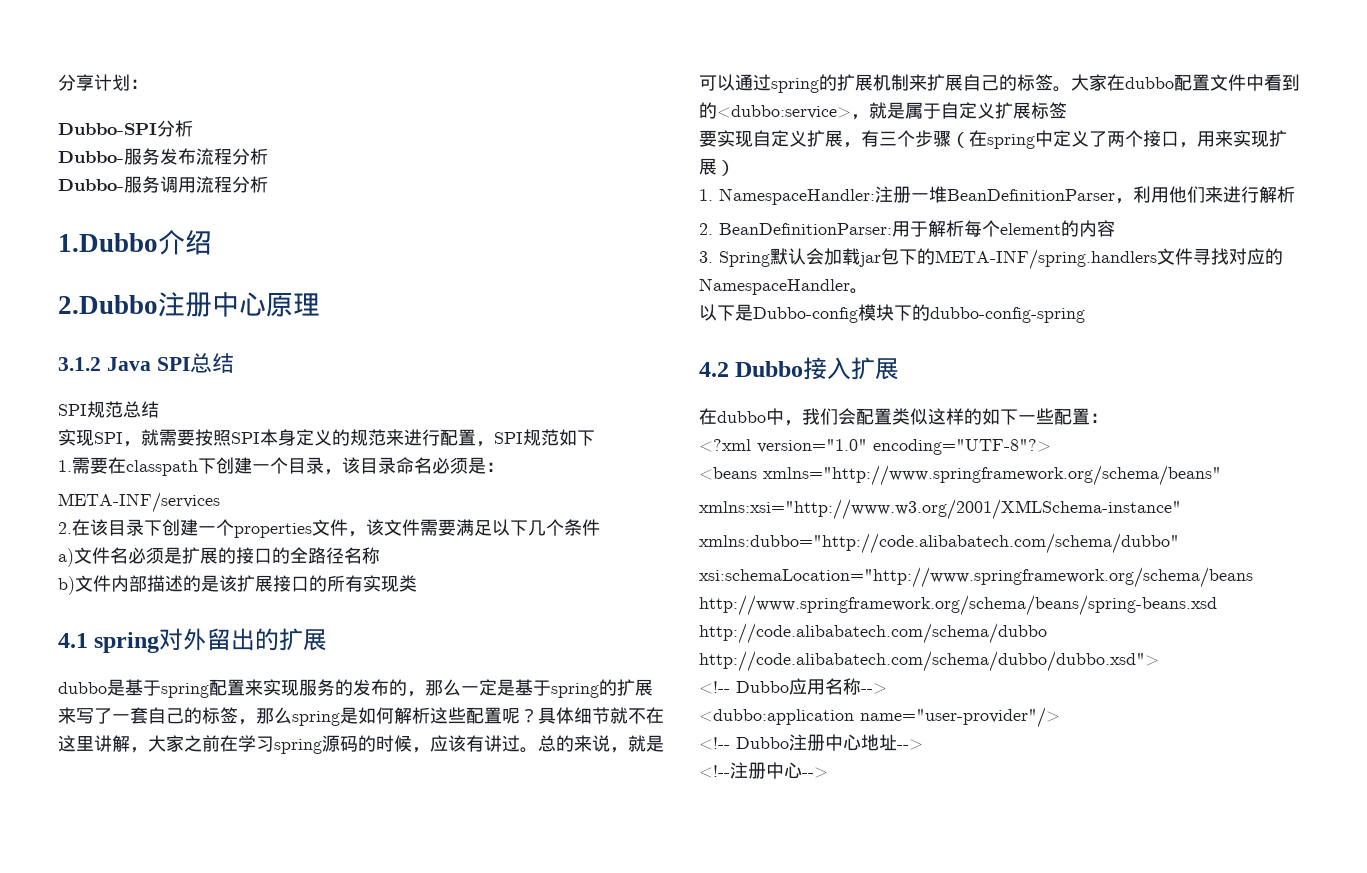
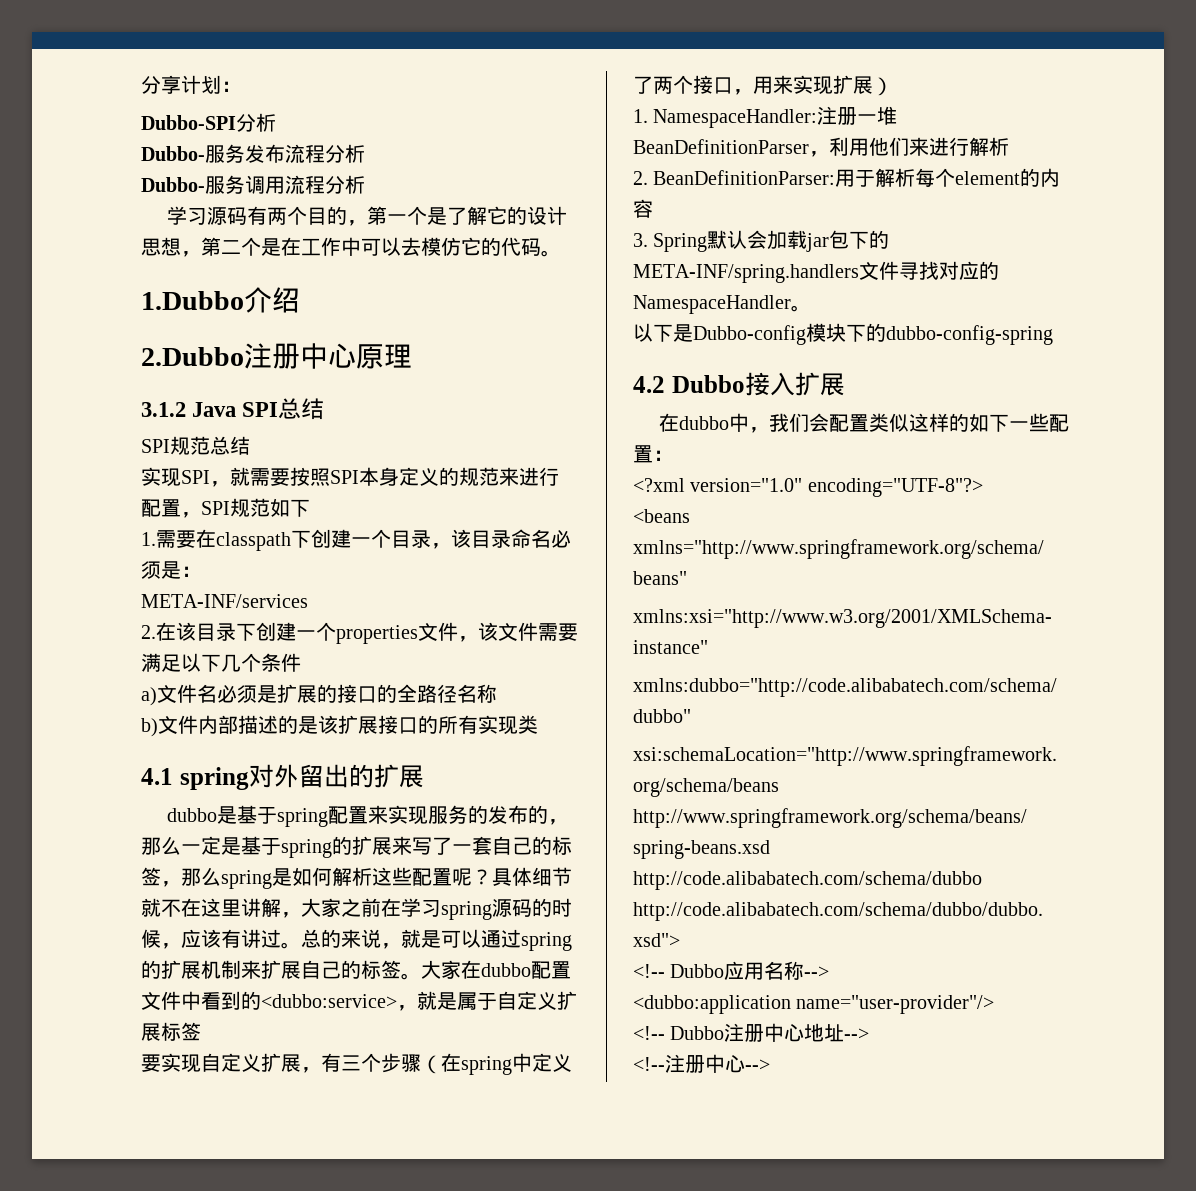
(268, 184) none -> [167,206,568,226] [141,237,561,257] // 学习源码有两个目的，第一个是了解它的设计思想，第二个是在工作中可以去模仿它的代码。

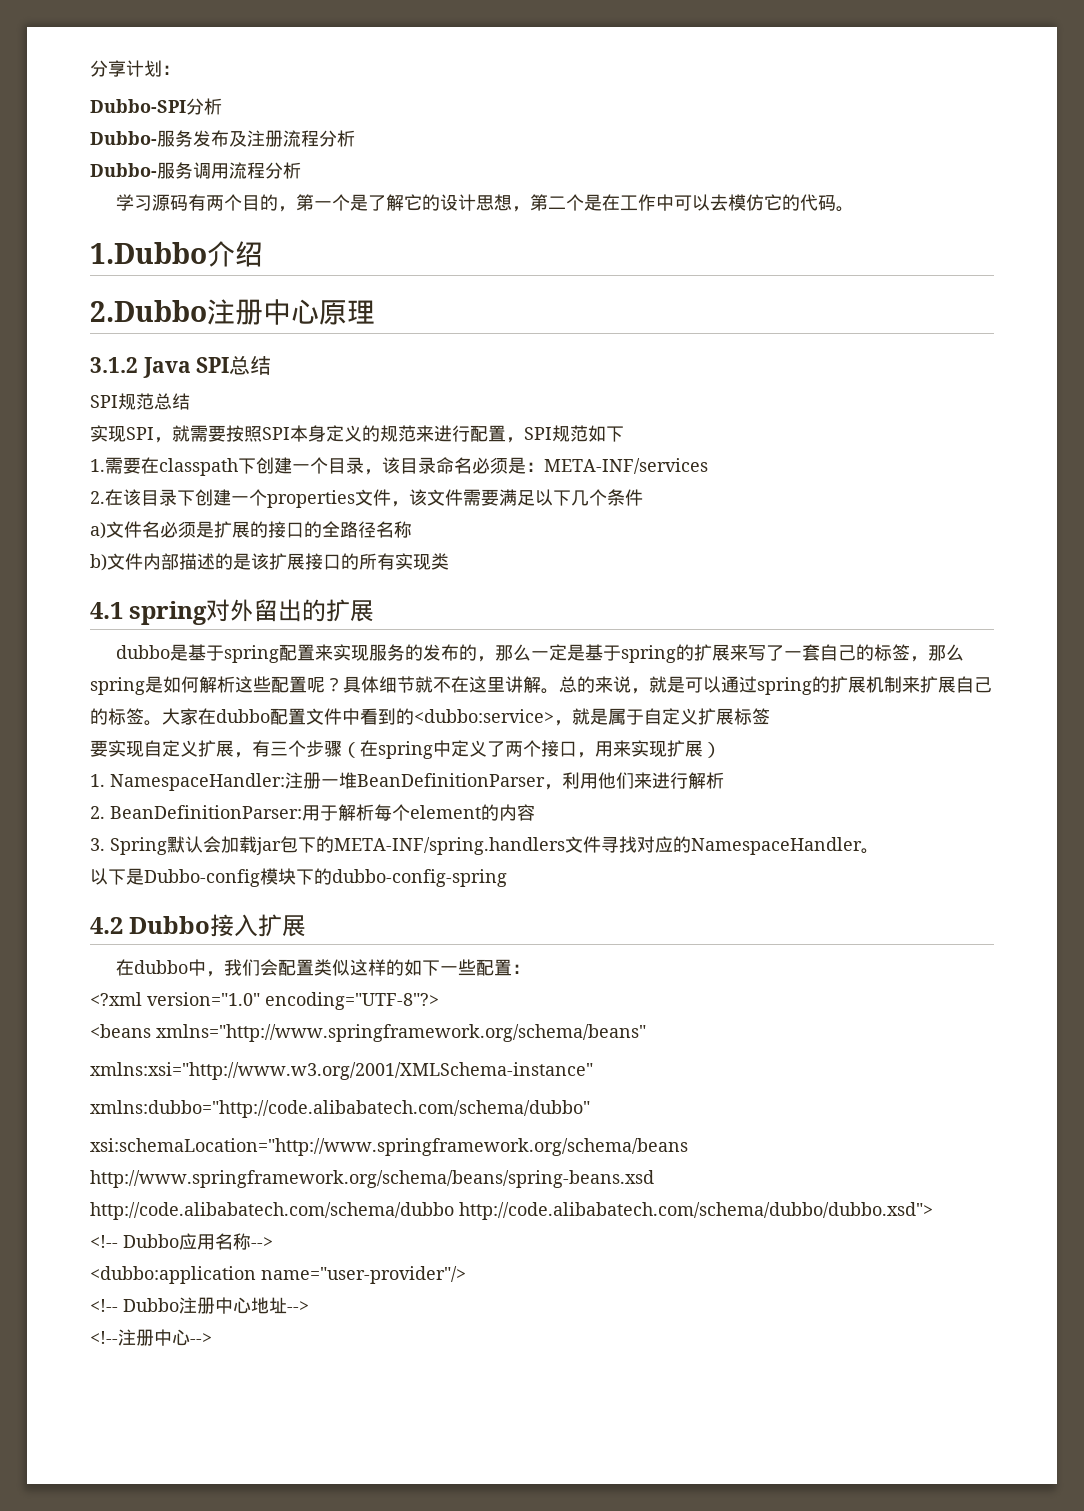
(285, 153) none -> [229,130,283,147] 及注册
(201, 571) // -> (544, 467) none
[281,898,572,920] [141,929,281,949] ，大家之前在学习spring源码的时候，应该有讲过 -> (541, 684) none

